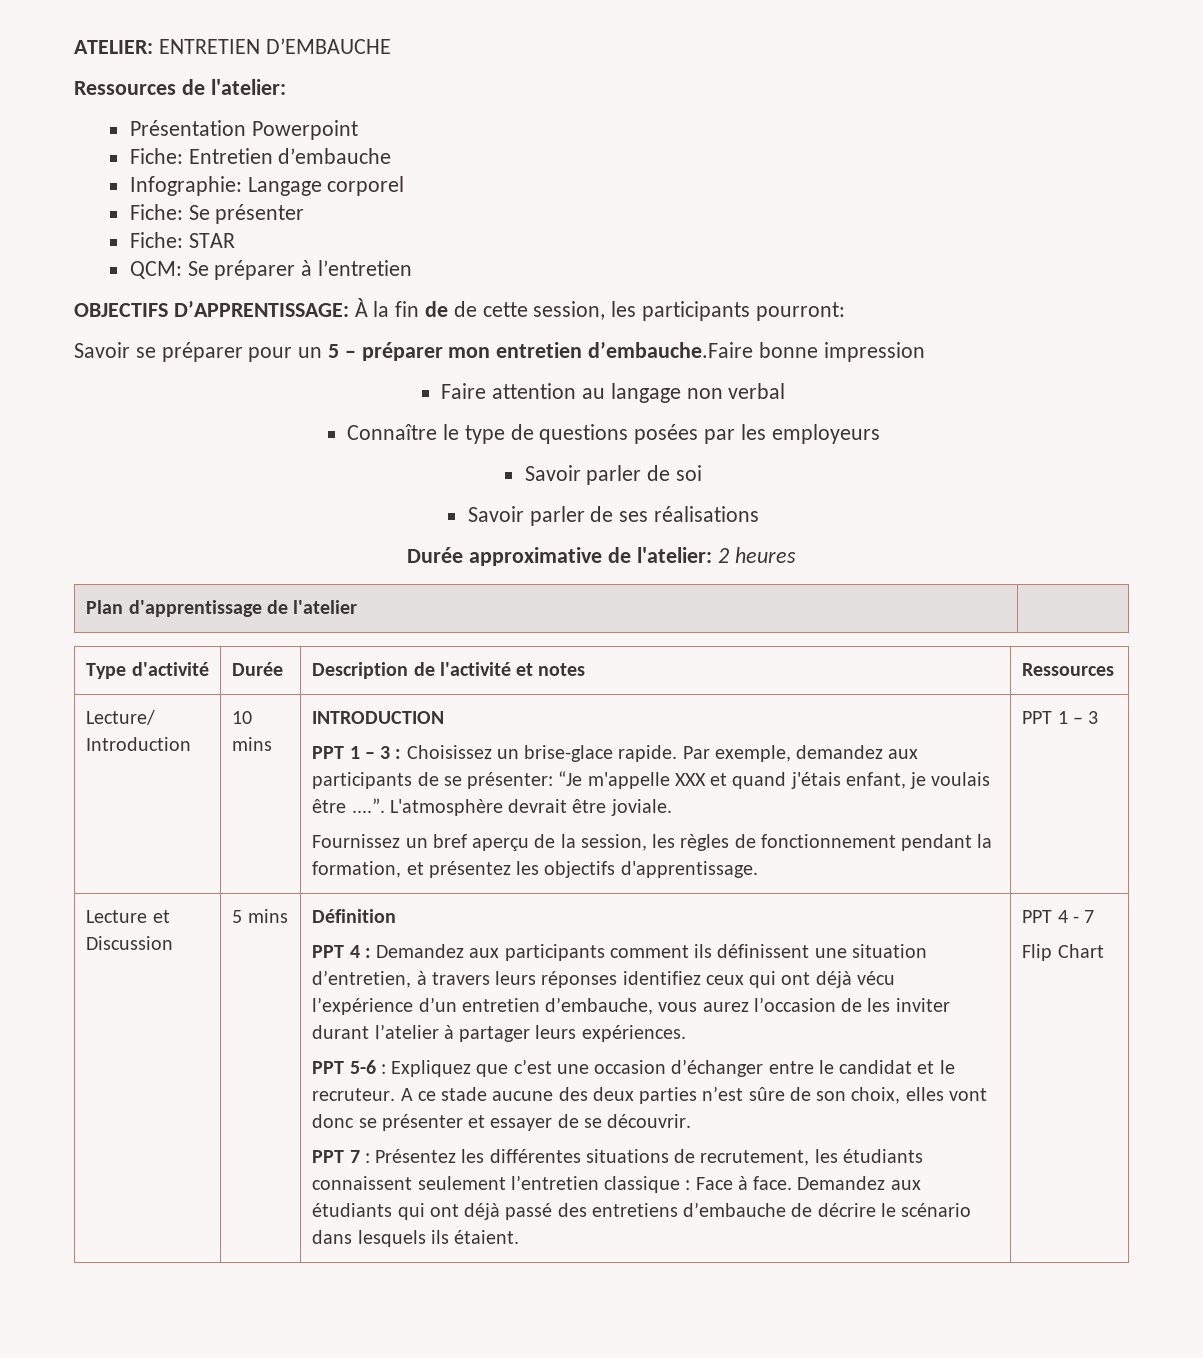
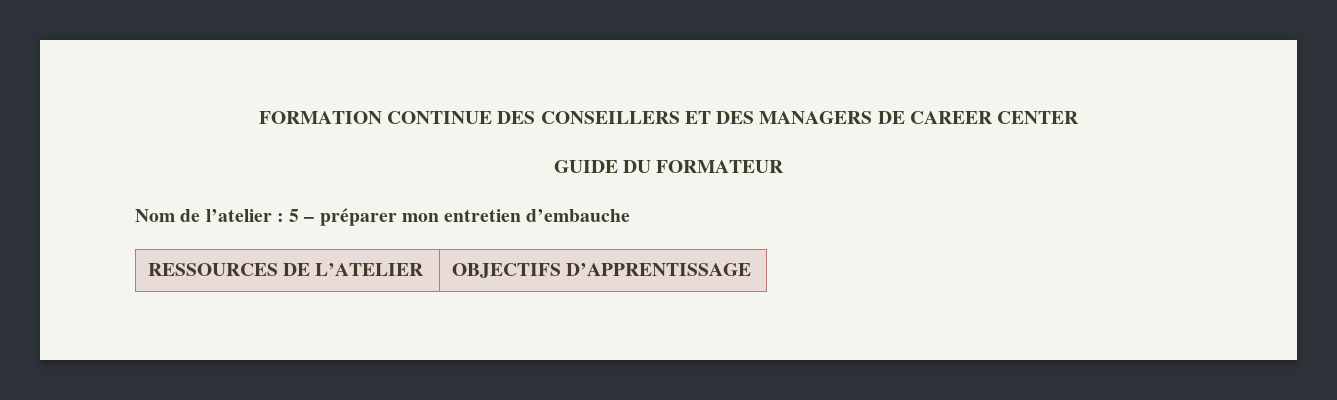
[74,38,391,54] [74,79,286,95] [129,120,358,140] [129,148,392,164] [129,176,405,196] [129,204,305,224] [129,232,235,248] [129,260,412,280] [74,298,845,321] [74,342,323,362] ATELIER: ENTRETIEN D’EMBAUCHE // Ressources de l'atelier: // Présentation Powerpoint // Fiche: Entretien d’embauche // Infographie: Langage corporel // Fiche: Se présenter // Fiche: STAR // QCM: Se préparer à l’entretien // OBJECTIFS D’APPRENTISSAGE: À la fin de de cette session, les participants pourront: // Savoir se préparer pour un -> [258,111,1079,124] [553,160,784,173] [135,209,284,222] FORMATION CONTINUE DES CONSEILLERS ET DES MANAGERS DE CAREER CENTER // GUIDE DU FORMATEUR // Nom de l’atelier :
[588,342,925,362] [441,383,786,403] [347,424,880,444] [524,465,703,485] [467,506,759,526] [407,547,796,566] [86,600,358,617] [86,662,209,679] [232,662,284,676] [312,662,586,679] [1022,663,1115,676] [86,710,156,725] [86,737,192,751] [232,711,253,724] [232,737,273,751] [312,711,445,724] [312,745,919,762] [312,771,991,789] [312,798,672,816] [312,834,993,851] [312,861,758,878] [1022,711,1099,724] [86,910,170,923] [86,936,174,950] [232,909,288,923] [312,909,397,923] [312,944,927,961] [312,970,895,988] [312,997,950,1015] [312,1024,686,1042] [312,1059,955,1077] [312,1086,988,1104] [312,1114,692,1131] [312,1149,923,1166] [312,1175,921,1193] [312,1202,972,1220] [312,1230,520,1247] [1022,910,1095,923] [1022,944,1104,961] d’embauche.Faire bonne impression // Faire attention au langage non verbal // Connaître le type de questions posées par les employeurs // Savoir parler de soi // Savoir parler de ses réalisations // Durée approximative de l'atelier: 2 heures // Plan d'apprentissage de l'atelier | // Type d'activité | Durée | Description de l'activité et notes | Ressources // Lecture/ Introduction | 10 mins | INTRODUCTION // PPT 1 – 3 : Choisissez un brise-glace rapide. Par exemple, demandez aux participants de se présenter: “Je m'appelle XXX et quand j'étais enfant, je voulais être ....”. L'atmosphère devrait être joviale. // Fournissez un bref aperçu de la session, les règles de fonctionnement pendant la formation, et présentez les objectifs d'apprentissage. | PPT 1 – 3 // Lecture et Discussion | 5 mins | Définition // PPT 4 : Demandez aux participants comment ils définissent une situation d’entretien, à travers leurs réponses identifiez ceux qui ont déjà vécu l’expérience d’un entretien d’embauche, vous aurez l’occasion de les inviter durant l’atelier à partager leurs expériences. // PPT 5-6 : Expliquez que c’est une occasion d’échanger entre le candidat et le recruteur. A ce stade aucune des deux parties n’est sûre de son choix, elles vont donc se présenter et essayer de se découvrir. // PPT 7 : Présentez les différentes situations de recrutement, les étudiants connaissent seulement l’entretien classique : Face à face. Demandez aux étudiants qui ont déjà passé des entretiens d’embauche de décrire le scénario dans lesquels ils étaient. | PPT 4 - 7 // Flip Chart -> [526,209,631,222] [147,263,424,276] [451,263,751,278] d’embauche // RESSOURCES DE L’ATELIER | OBJECTIFS D’APPRENTISSAGE

